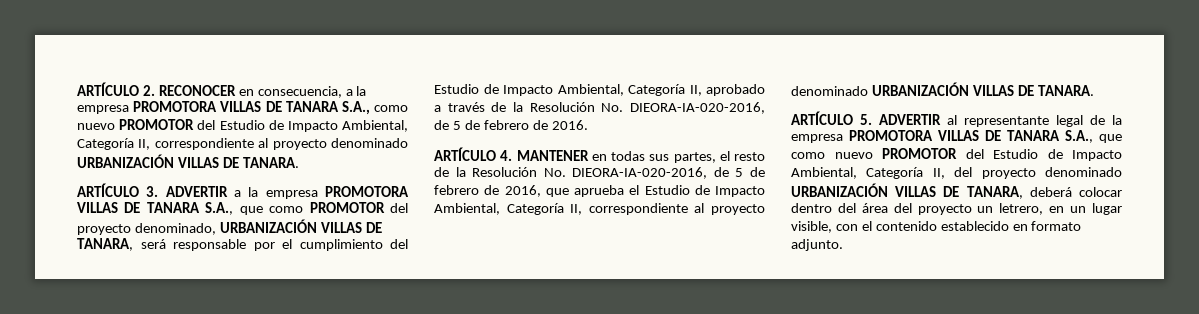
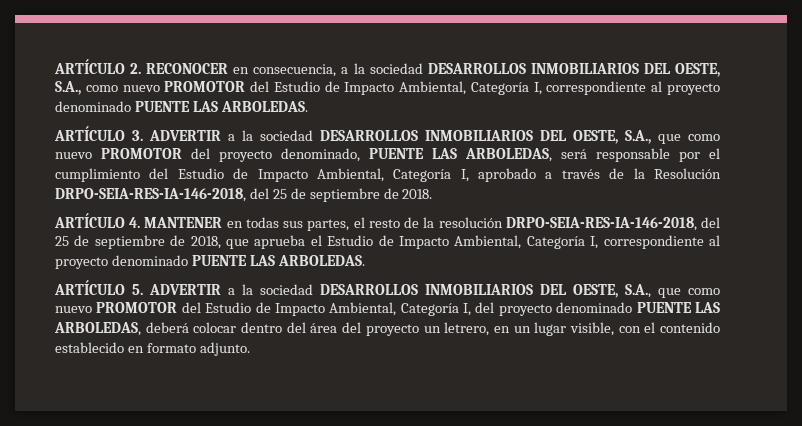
[77,101,339,114] empresa PROMOTORA VILLAS DE TANARA -> [369,63,720,77] sociedad DESARROLLOS INMOBILIARIOS DEL OESTE,
[138,138,408,150] [77,154,299,168] II, correspondiente al proyecto denominado URBANIZACIÓN VILLAS DE TANARA. -> [533,81,720,95] [55,101,308,112] I, correspondiente al proyecto denominado PUENTE LAS ARBOLEDAS.
[265,186,409,199] [77,202,304,215] empresa PROMOTORA VILLAS DE TANARA S.A., que como -> [260,130,720,144] [55,152,92,159] sociedad DESARROLLOS INMOBILIARIOS DEL OESTE, S.A., que como nuevo
[219,219,382,233] [77,238,133,251] URBANIZACIÓN VILLAS DE TANARA, -> [369,148,552,162] PUENTE LAS ARBOLEDAS,
[689,85,702,96] II, -> [460,169,469,182] I,
[601,102,765,114] [434,120,588,130] No. DIEORA-IA-020-2016, de 5 de febrero de 2016. -> [55,188,433,202] DRPO-SEIA-RES-IA-146-2018, del 25 de septiembre de 2018.
[472,167,765,179] [434,185,541,197] Resolución No. DIEORA-IA-020-2016, de 5 de febrero de 2016, -> [438,217,720,231] [55,235,221,249] resolución DRPO-SEIA-RES-IA-146-2018, del 25 de septiembre de 2018,
[570,203,765,215] [791,82,1094,96] II, correspondiente al proyecto denominado URBANIZACIÓN VILLAS DE TANARA. -> [590,235,720,249] [55,255,365,269] I, correspondiente al proyecto denominado PUENTE LAS ARBOLEDAS.
[947,115,1122,127] [791,130,1060,143] al representante legal de la empresa PROMOTORA VILLAS DE TANARA -> [228,284,618,298] a la sociedad DESARROLLOS INMOBILIARIOS DEL OESTE,
[932,168,945,179] II, -> [463,303,472,316] I,
[791,183,1023,199] URBANIZACIÓN VILLAS DE TANARA, -> [636,302,720,313] [54,322,141,336] PUENTE LAS ARBOLEDAS,

